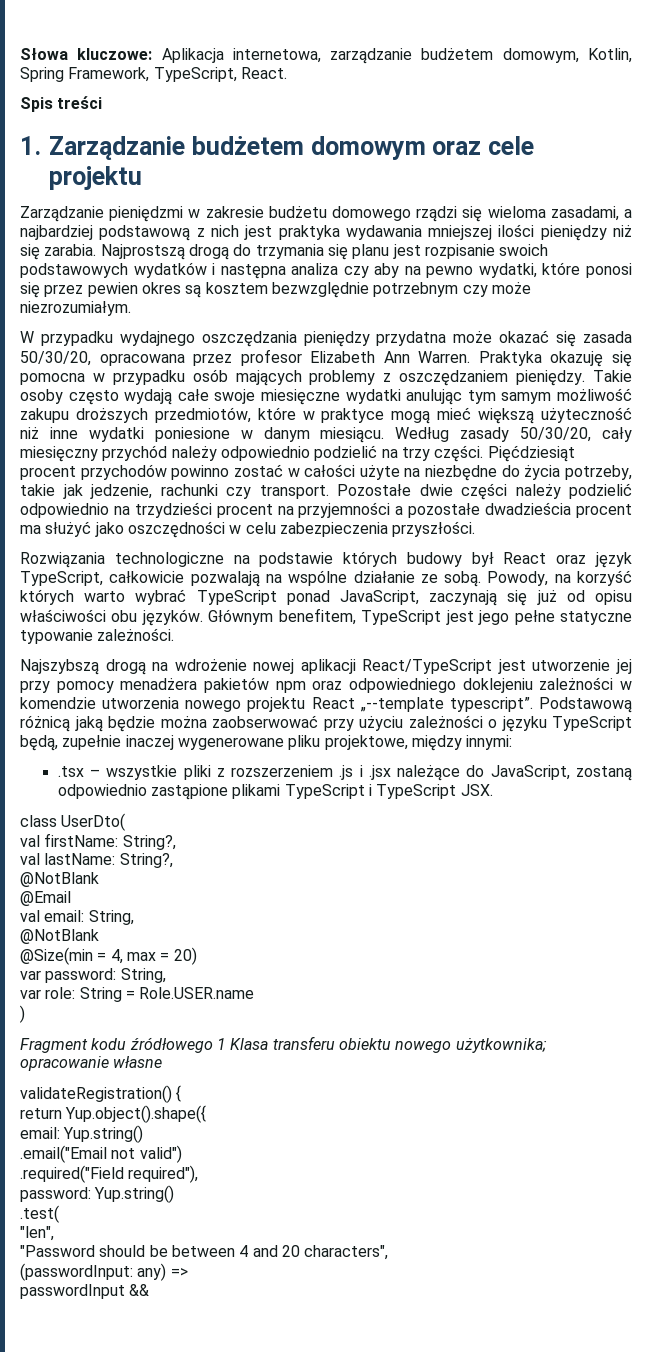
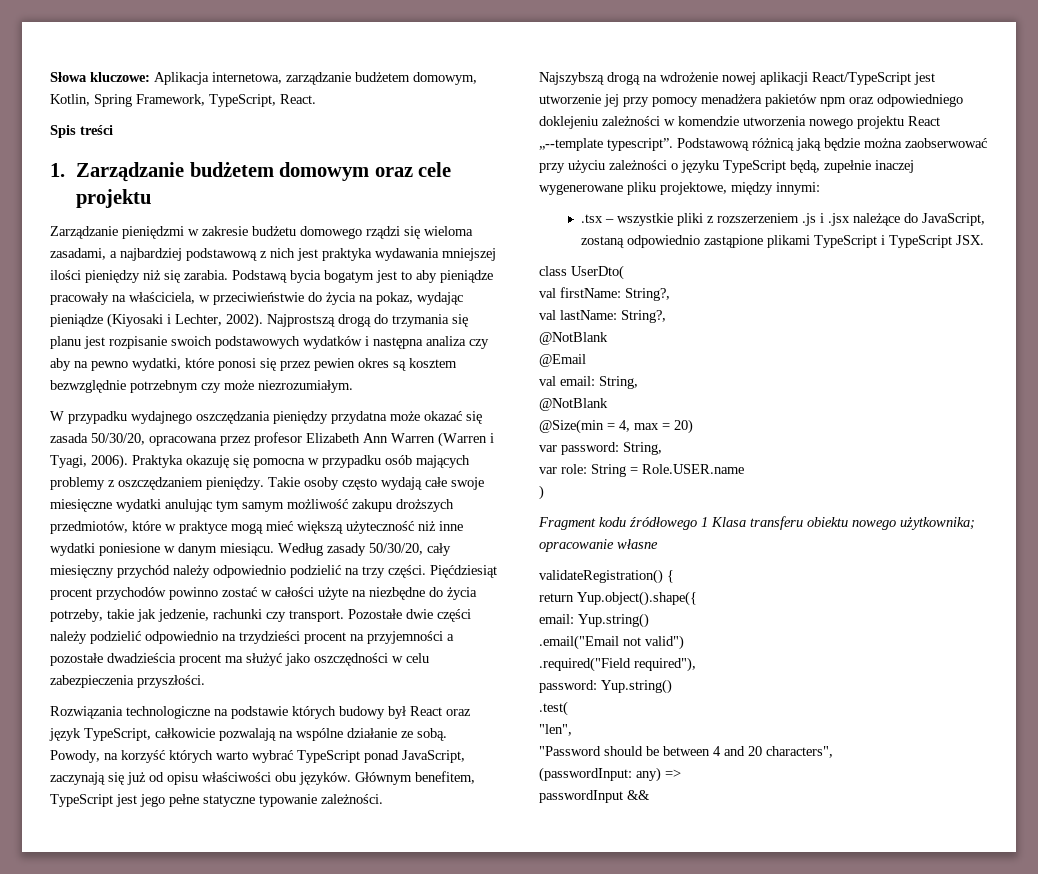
(97, 250) none -> [232,270,493,283] [50,292,463,305] [50,313,263,328] Podstawą bycia bogatym jest to aby pieniądze pracowały na właściciela, w przeciwieństwie do życia na pokaz, wydając pieniądze (Kiyosaki i Lechter, 2002).
[418,351,471,363] Warren. -> [391,432,494,447] [50,454,128,469] Warren (Warren i Tyagi, 2006).

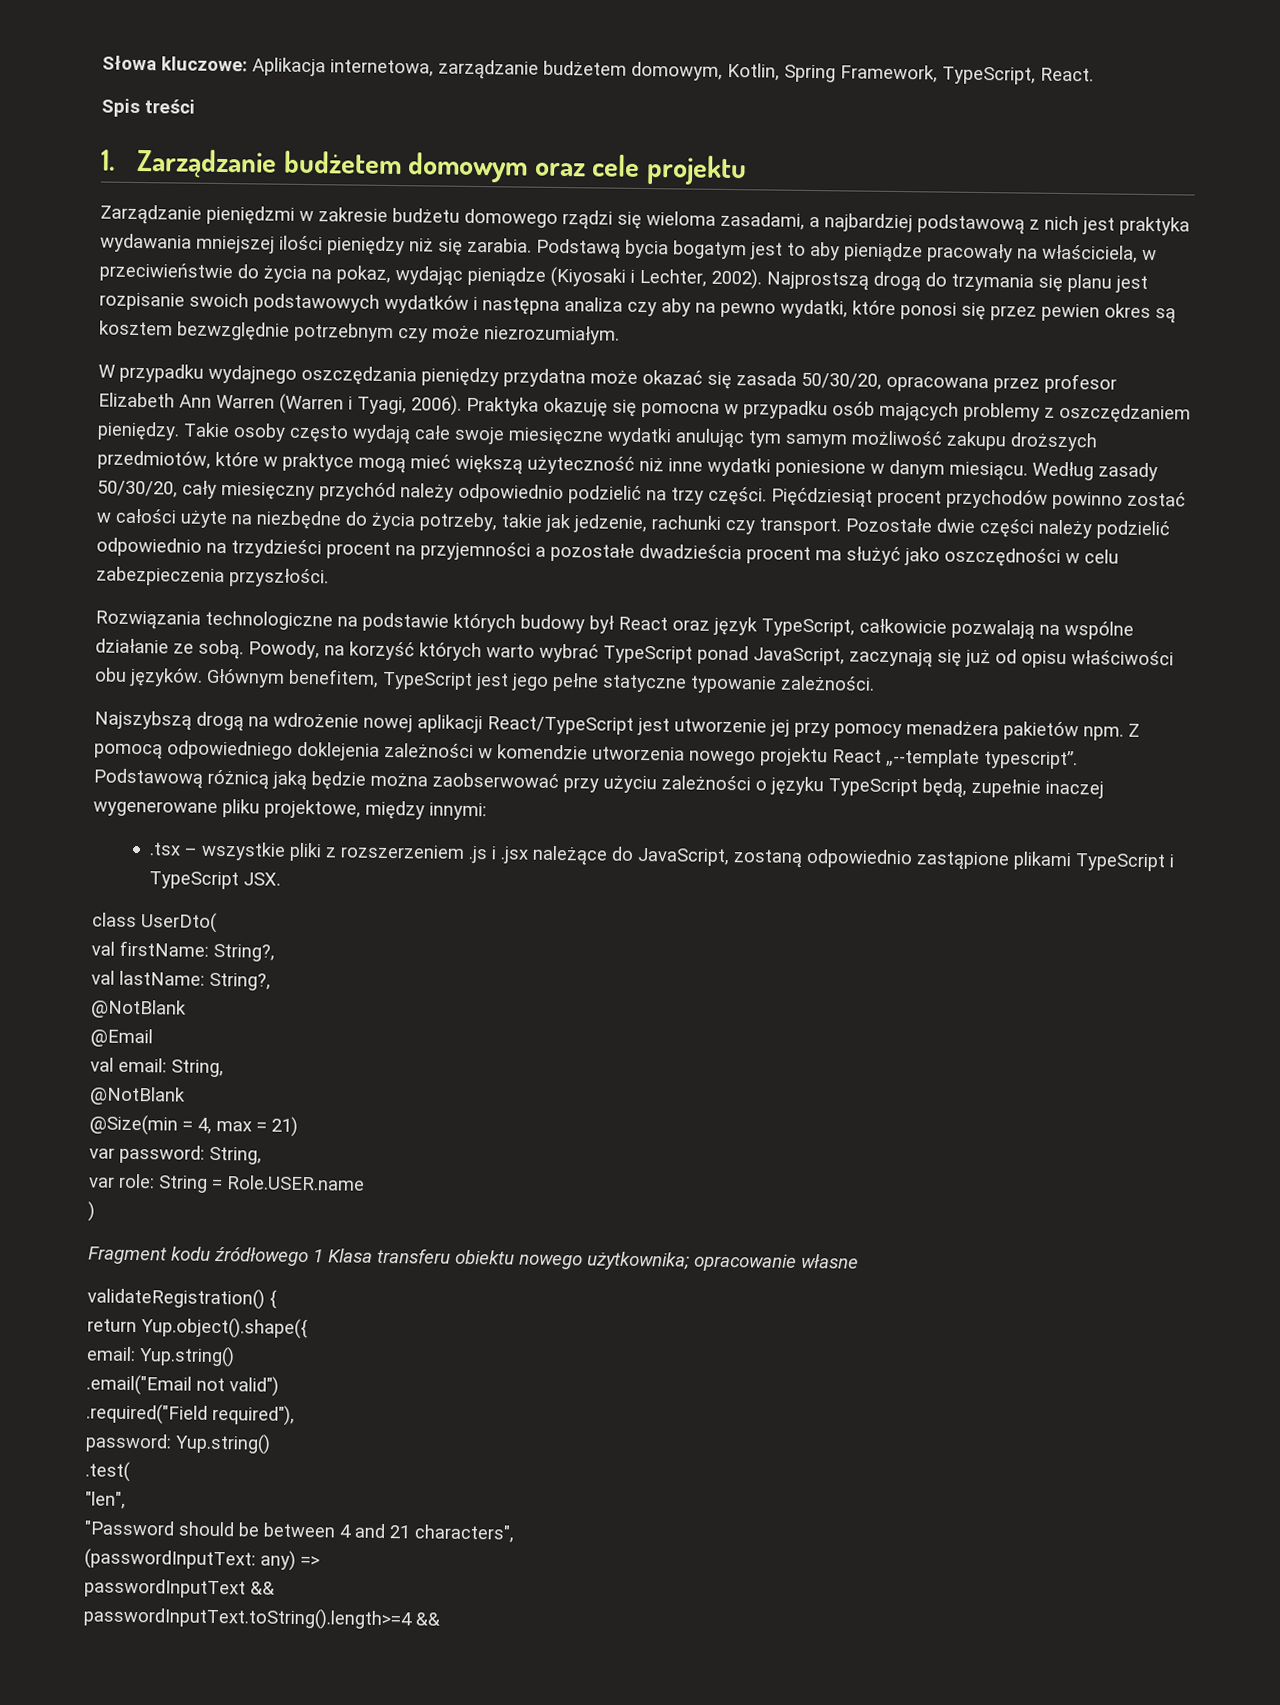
[820,94,963,107] [539,116,598,129] npm oraz odpowiedniego doklejeniu -> [1083,723,1140,741] [94,740,380,761] npm. Z pomocą odpowiedniego doklejenia
[674,419,693,434] 20) -> [271,1116,298,1137] 21)
[748,746,762,756] 20 -> [389,1525,410,1539] 21
[539,767,632,782] (passwordInput: -> [84,1548,256,1571] (passwordInputText:
[539,790,650,803] passwordInput && -> [84,1578,275,1599] [83,1606,440,1631] passwordInputText && // passwordInputText.toString().length>=4 &&

